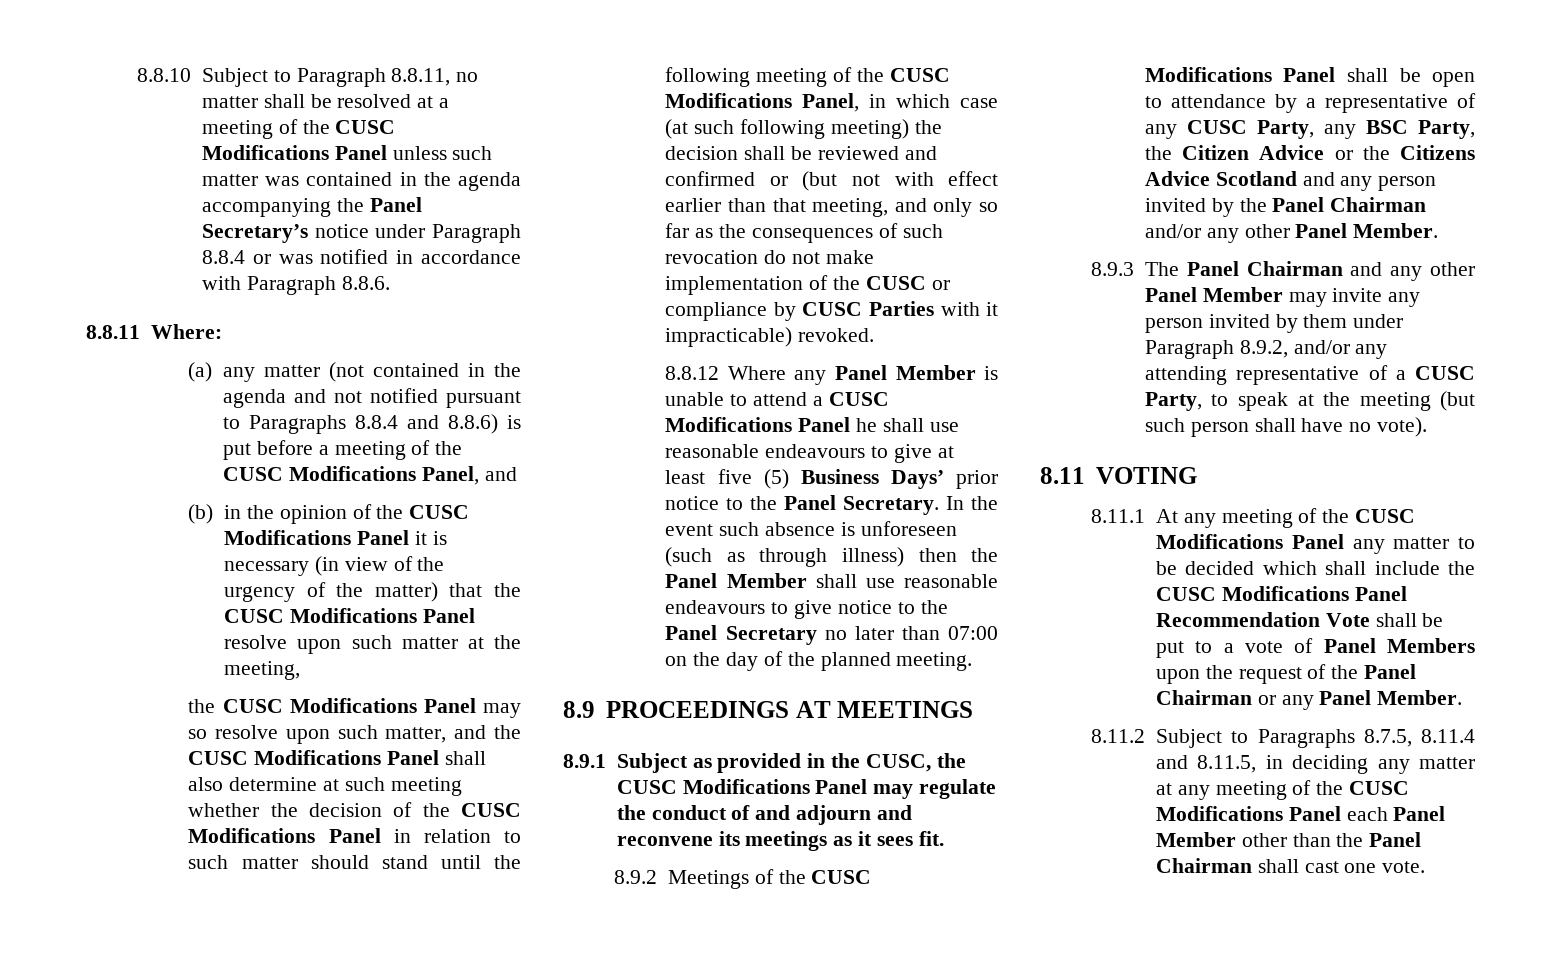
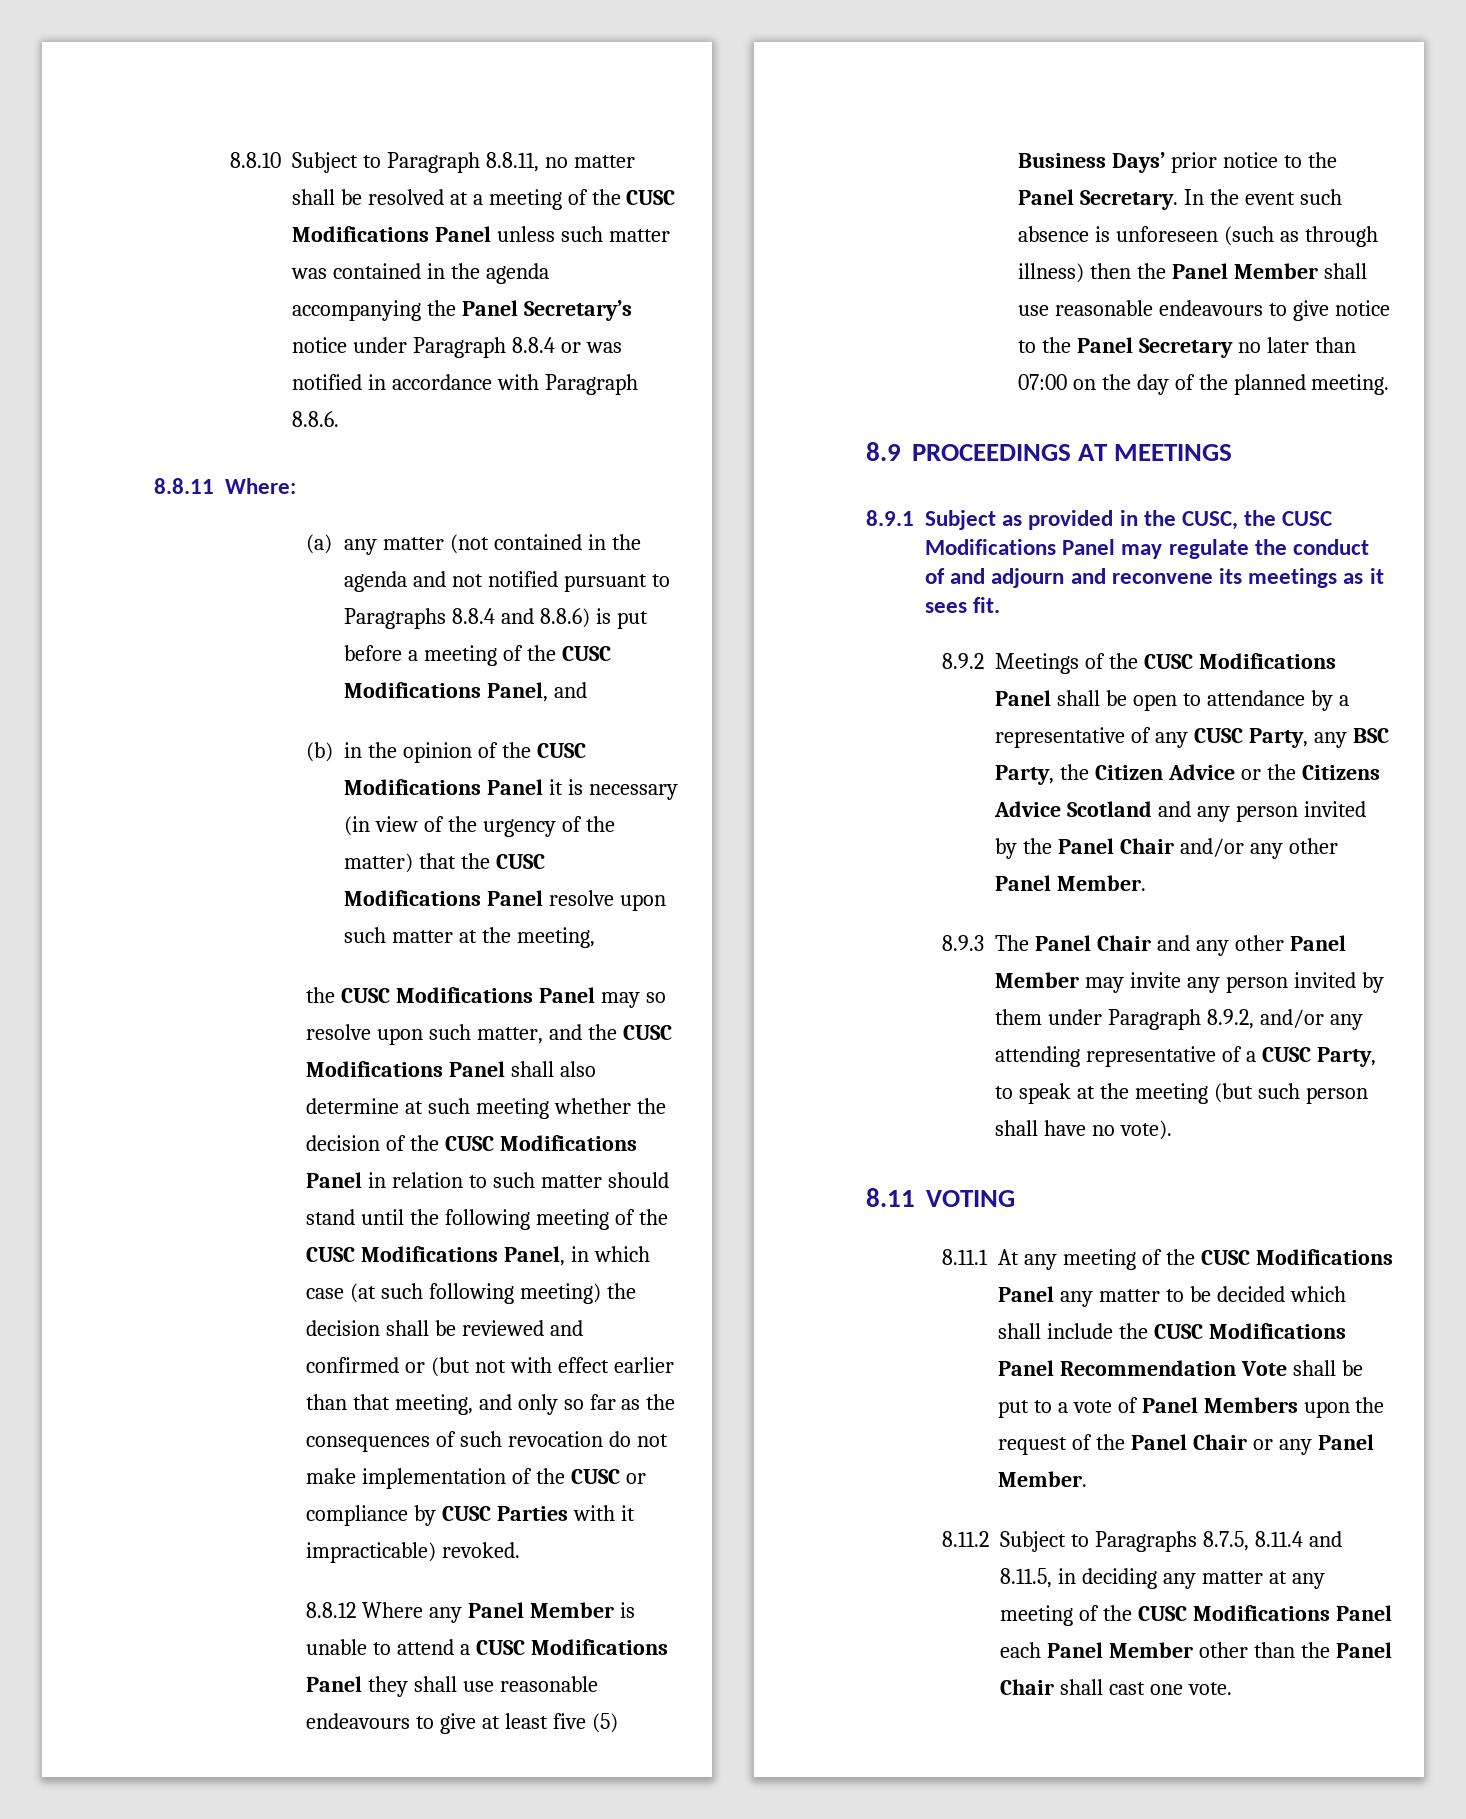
[856,418,878,432] he -> [367,1676,408,1697] they
[1330,197,1427,212] Chairman -> [1119,838,1174,854] Chair
[1246,261,1343,276] Chairman -> [1096,935,1151,951] Chair
[1155,690,1252,705] Chairman -> [1192,1434,1247,1450] Chair
[1155,858,1252,873] Chairman -> [999,1679,1054,1695] Chair

